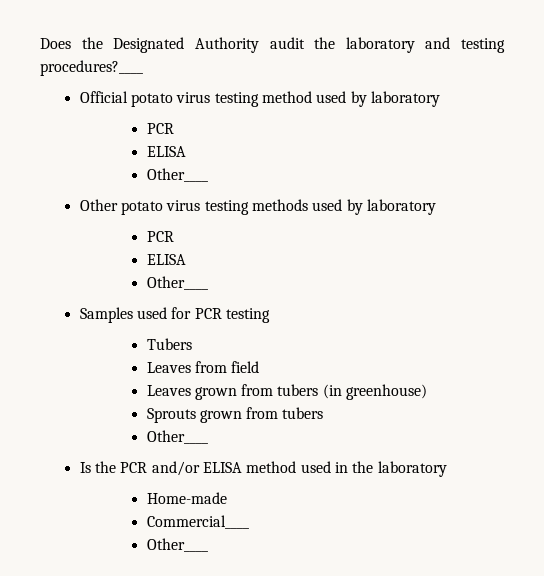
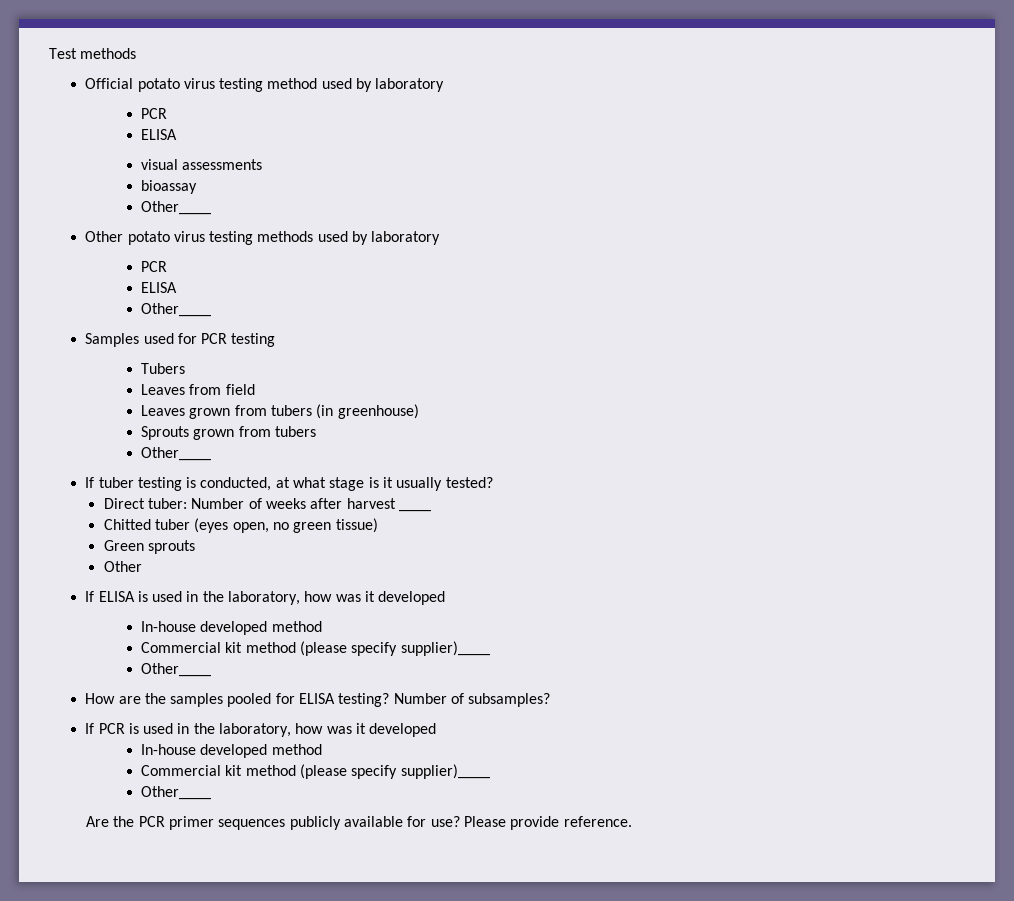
[40,37,505,53] [40,60,143,76] Does the Designated Authority audit the laboratory and testing procedures?____ -> [49,48,137,59] Test methods
(186, 151) none -> [140,159,263,170] [140,180,197,194] // visual assessments // bioassay
[79,461,447,477] [146,492,227,504] [146,515,249,529] [146,538,208,552] Is the PCR and/or ELISA method used in the laboratory // Home-made // Commercial____ // Other____ -> [85,477,493,491] [103,498,396,509] [399,509,432,512] [103,518,378,533] [103,540,196,554] [103,561,142,572] [85,591,446,605] [140,621,322,635] [140,641,490,656] [140,663,211,677] [85,693,551,707] [85,723,437,737] [140,744,322,758] [140,764,490,779] [140,786,211,800] [86,816,632,830] If tuber testing is conducted, at what stage is it usually tested? // Direct tuber: Number of weeks after harvest ____ // Chitted tuber (eyes open, no green tissue) // Green sprouts // Other // If ELISA is used in the laboratory, how was it developed // In-house developed method // Commercial kit method (please specify supplier)____ // Other____ // How are the samples pooled for ELISA testing? Number of subsamples? // If PCR is used in the laboratory, how was it developed // In-house developed method // Commercial kit method (please specify supplier)____ // Other____ // Are the PCR primer sequences publicly available for use? Please provide reference.

